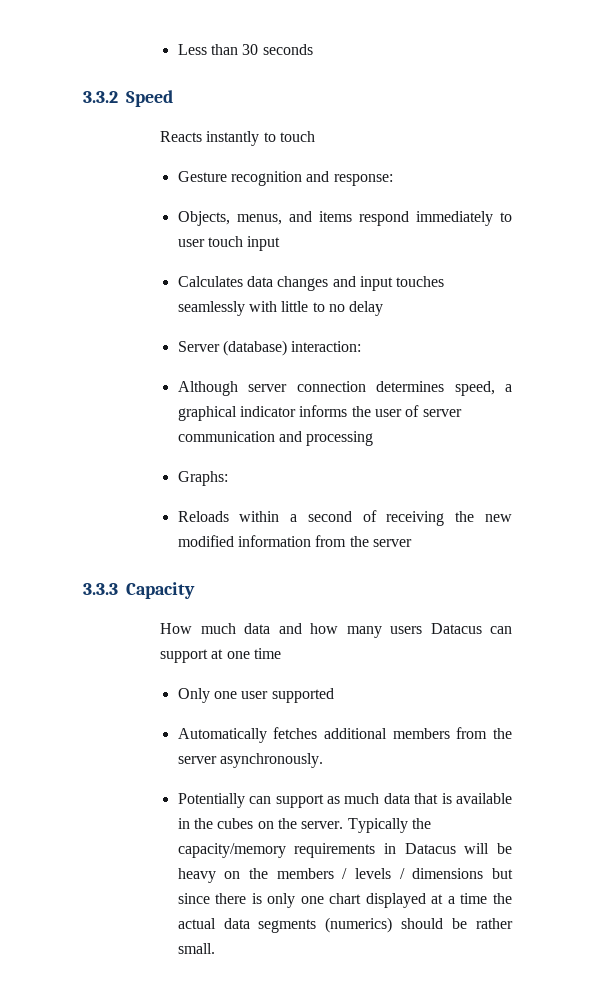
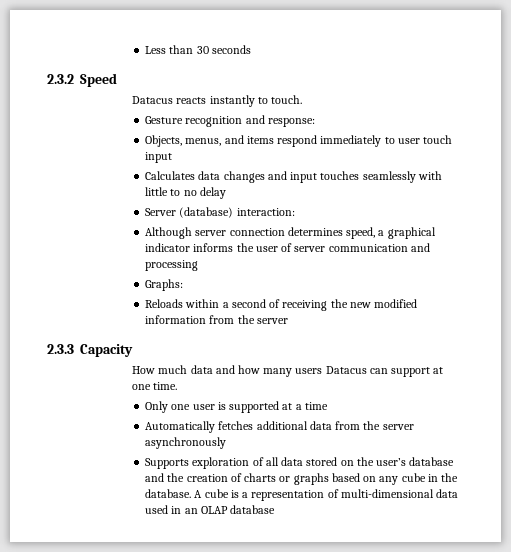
[83,91,118,103] 3.3.2 -> [47,74,74,84] 2.3.2
[160,131,203,142] Reacts -> [132,96,207,104] Datacus reacts
[280,131,316,142] touch -> [271,95,303,104] touch.
[83,583,118,595] 3.3.3 -> [47,344,74,354] 2.3.3
[254,648,282,659] time -> [153,382,178,390] time.
(269, 695) none -> [217,402,226,410] is
(334, 695) none -> [282,402,328,410] at a time
[392,727,512,739] [177,753,324,768] [177,793,512,808] [177,818,431,833] [177,843,512,858] [177,868,513,883] [177,893,512,908] [177,917,513,933] [177,943,215,954] members from the server asynchronously. // Potentially can support as much data that is available in the cubes on the server. Typically the capacity/memory requirements in Datacus will be heavy on the members / levels / dimensions but since there is only one chart displayed at a time the actual data segments (numerics) should be rather small. -> [309,421,414,430] [145,437,227,449] [145,457,455,469] [145,473,459,485] [145,489,459,501] [145,505,276,514] data from the server asynchronously // Supports exploration of all data stored on the user’s database and the creation of charts or graphs based on any cube in the database. A cube is a representation of multi-dimensional data used in an OLAP database

